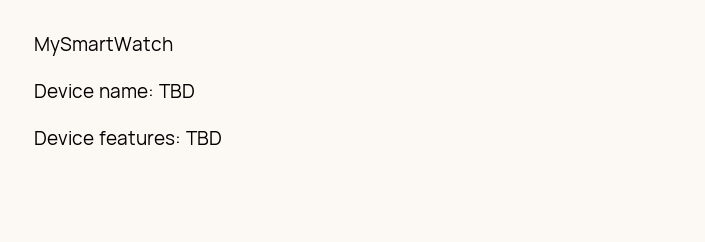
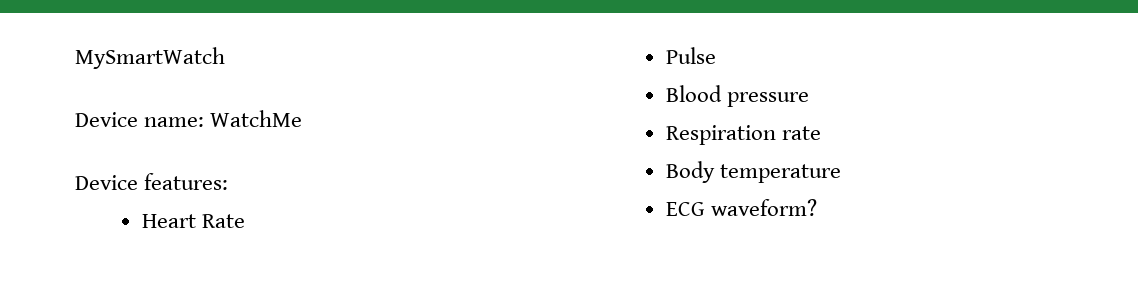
[159,84,196,98] TBD -> [210,110,303,127] WatchMe
[186,131,223,145] TBD -> [142,214,246,228] [666,47,717,64] [666,85,810,107] [666,125,822,145] [666,161,842,183] [666,199,818,216] // Heart Rate // Pulse // Blood pressure // Respiration rate // Body temperature // ECG waveform?

